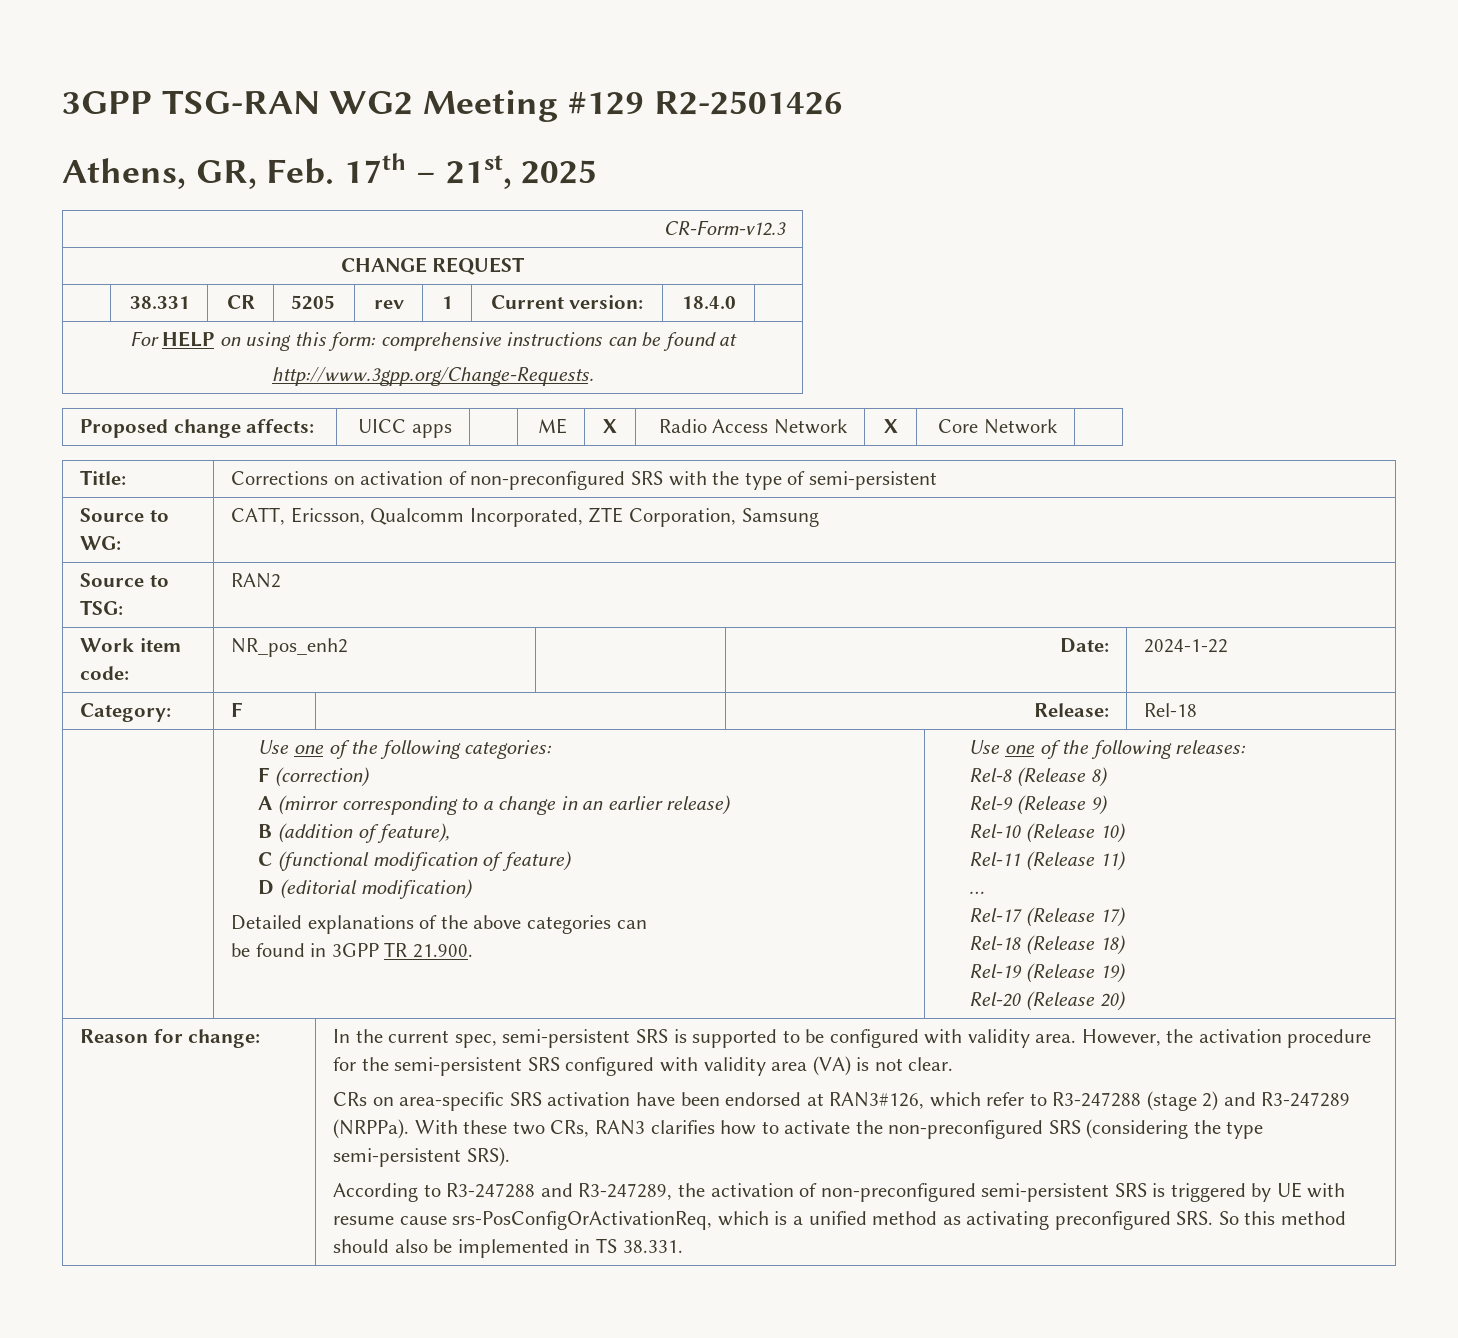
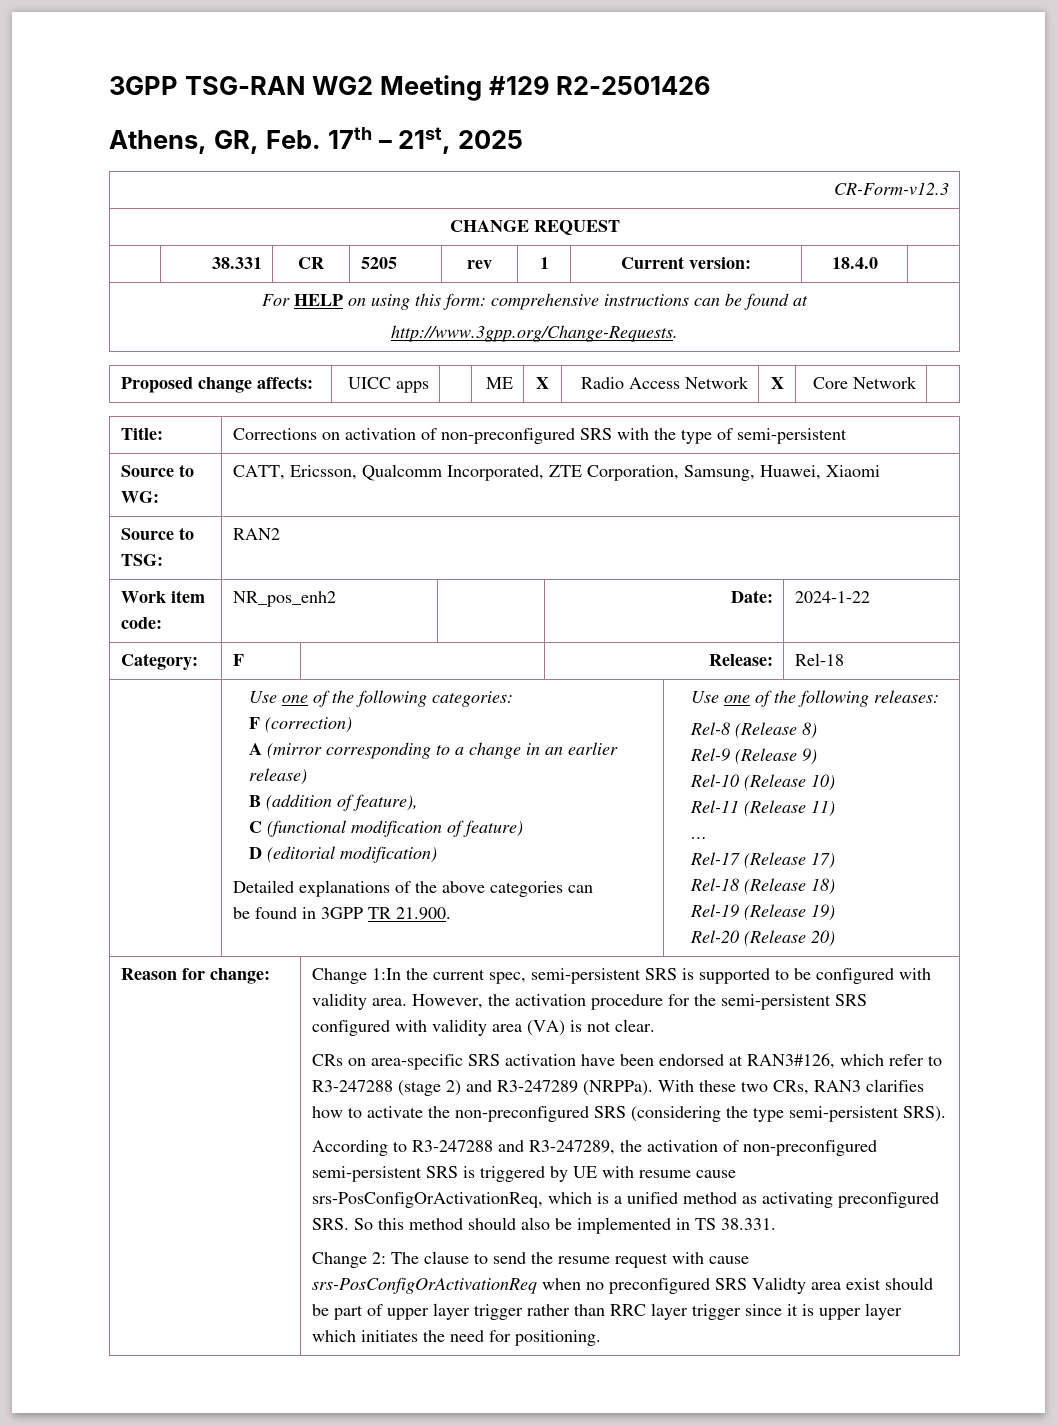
[741,508,819,527] Samsung -> [683,465,880,481] Samsung, Huawei, Xiaomi
[333,1029,351,1043] In -> [311,968,401,984] Change 1:In
(683, 1246) none -> [311,1251,749,1268] [311,1277,933,1294] [311,1303,902,1320] [311,1330,601,1346] // Change 2: The clause to send the resume request with cause srs-PosConfigOrActivationReq when no preconfigured SRS Validty area exist should be part of upper layer trigger rather than RRC layer trigger since it is upper layer which initiates the need for positioning.

